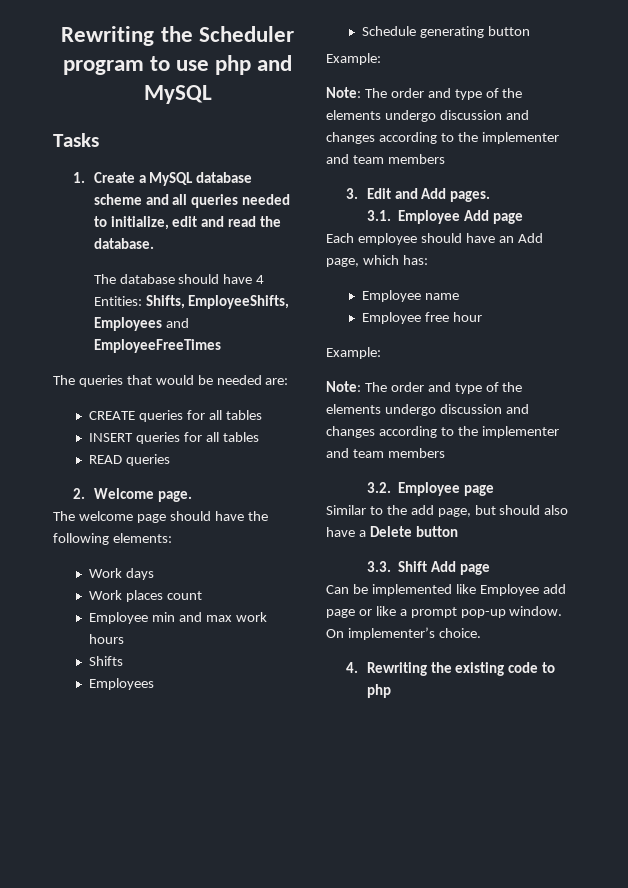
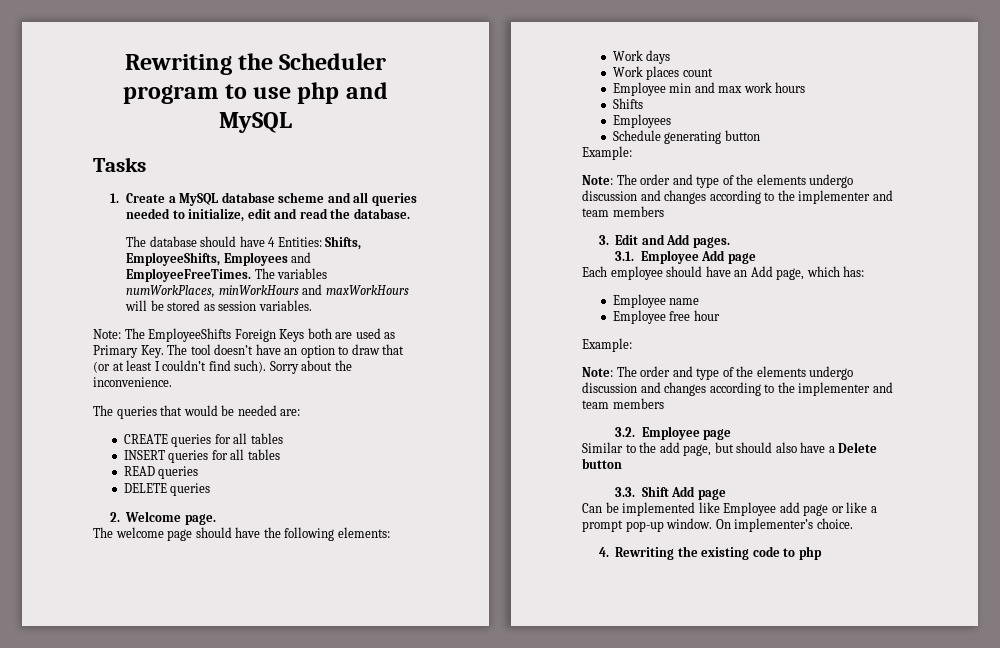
[93,339,221,353] EmployeeFreeTimes -> [126,268,328,282] [126,284,409,298] [125,300,312,311] [93,328,396,342] [93,344,405,358] [93,360,352,374] [93,377,172,387] EmployeeFreeTimes. The variables numWorkPlaces, minWorkHours and maxWorkHours will be stored as session variables. // Note: The EmployeeShifts Foreign Keys both are used as Primary Key. The tool doesn’t have an option to draw that (or at least I couldn’t find such). Sorry about the inconvenience.
(171, 460) none -> [123,483,211,496] // DELETE queries

